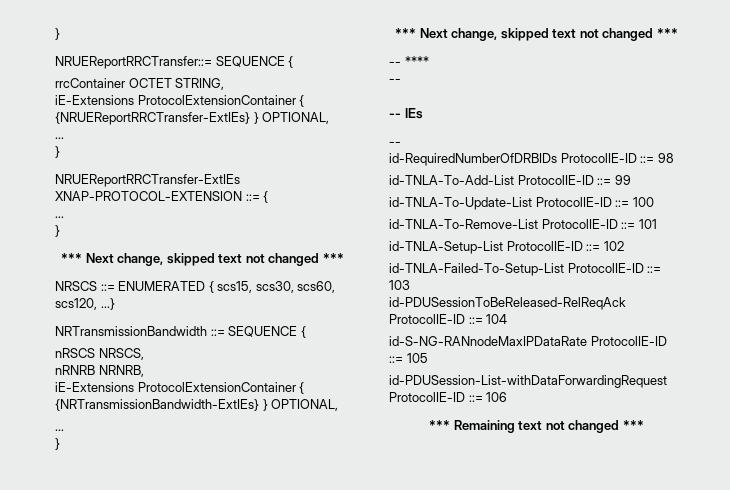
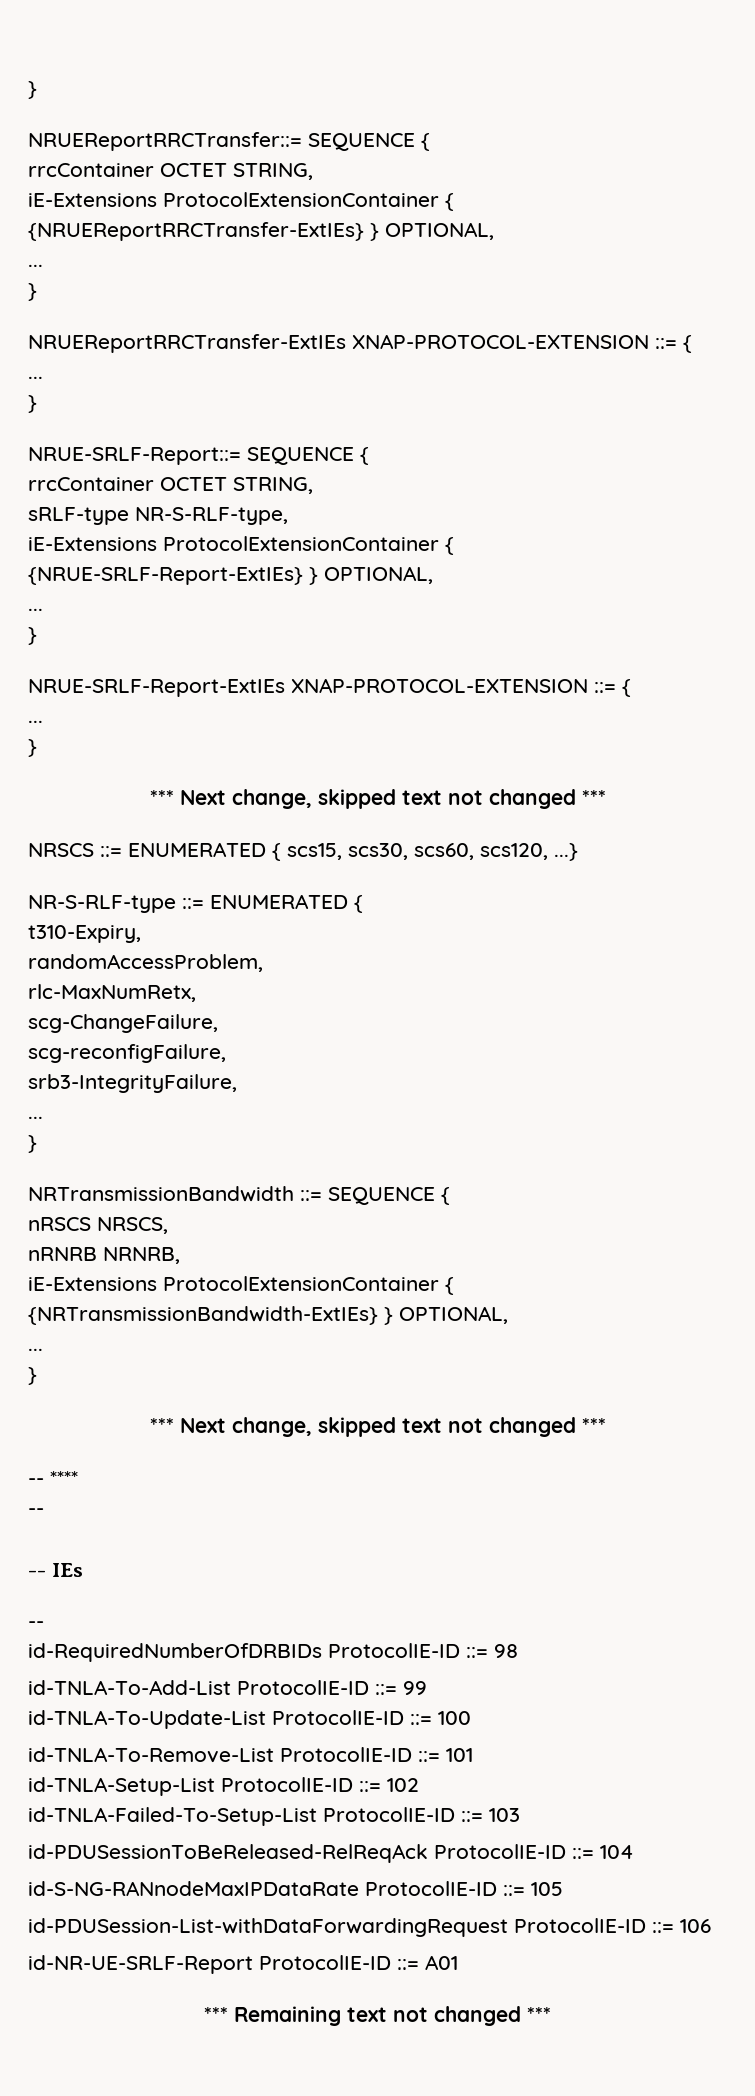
(60, 231) none -> [28,447,369,465] [28,477,313,494] [28,507,288,525] [28,536,454,555] [28,566,433,585] [28,608,43,611] [28,627,37,645] [28,678,631,697] [28,720,43,723] [28,739,37,757] // NRUE-SRLF-Report::= SEQUENCE { // rrcContainer OCTET STRING, // sRLF-type NR-S-RLF-type, // iE-Extensions ProtocolExtensionContainer { {NRUE-SRLF-Report-ExtIEs} } OPTIONAL, // ... // } // NRUE-SRLF-Report-ExtIEs XNAP-PROTOCOL-EXTENSION ::= { // ... // }
(115, 304) none -> [28,894,363,913] [28,925,141,943] [28,954,263,972] [28,984,196,1002] [28,1014,218,1033] [28,1044,226,1063] [28,1074,237,1093] [28,1116,43,1119] [28,1135,37,1153] // NR-S-RLF-type ::= ENUMERATED { // t310-Expiry, // randomAccessProblem, // rlc-MaxNumRetx, // scg-ChangeFailure, // scg-reconfigFailure, // srb3-IntegrityFailure, // ... // }
(508, 397) none -> [28,1955,458,1974] // id-NR-UE-SRLF-Report ProtocolIE-ID ::= A01

